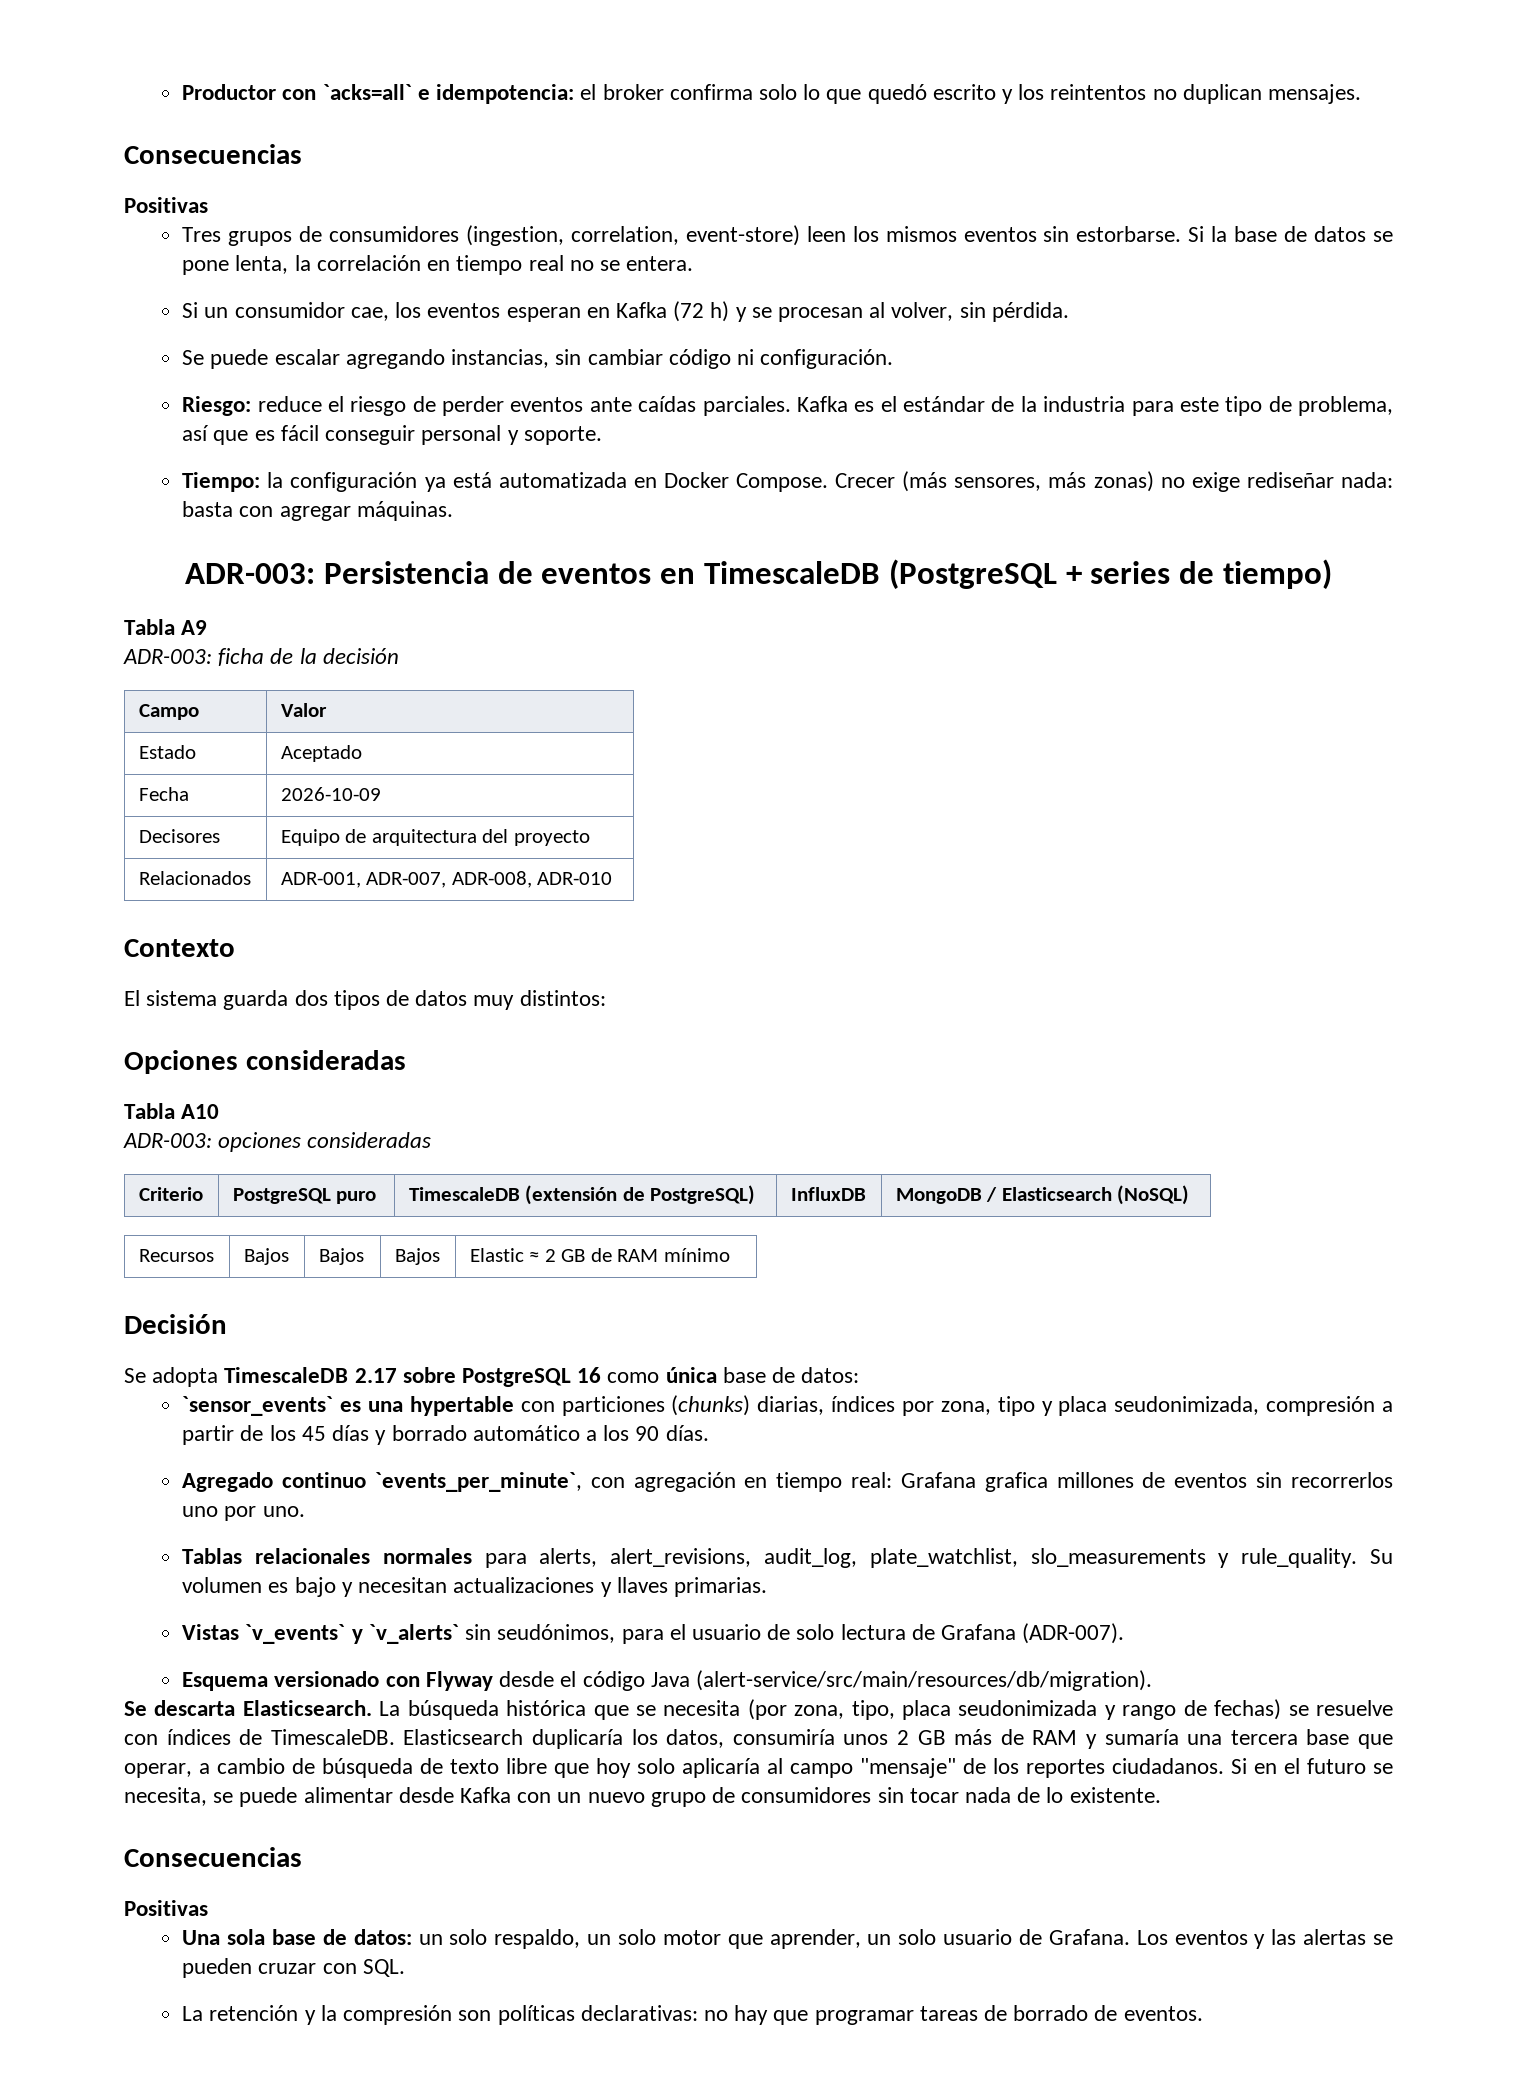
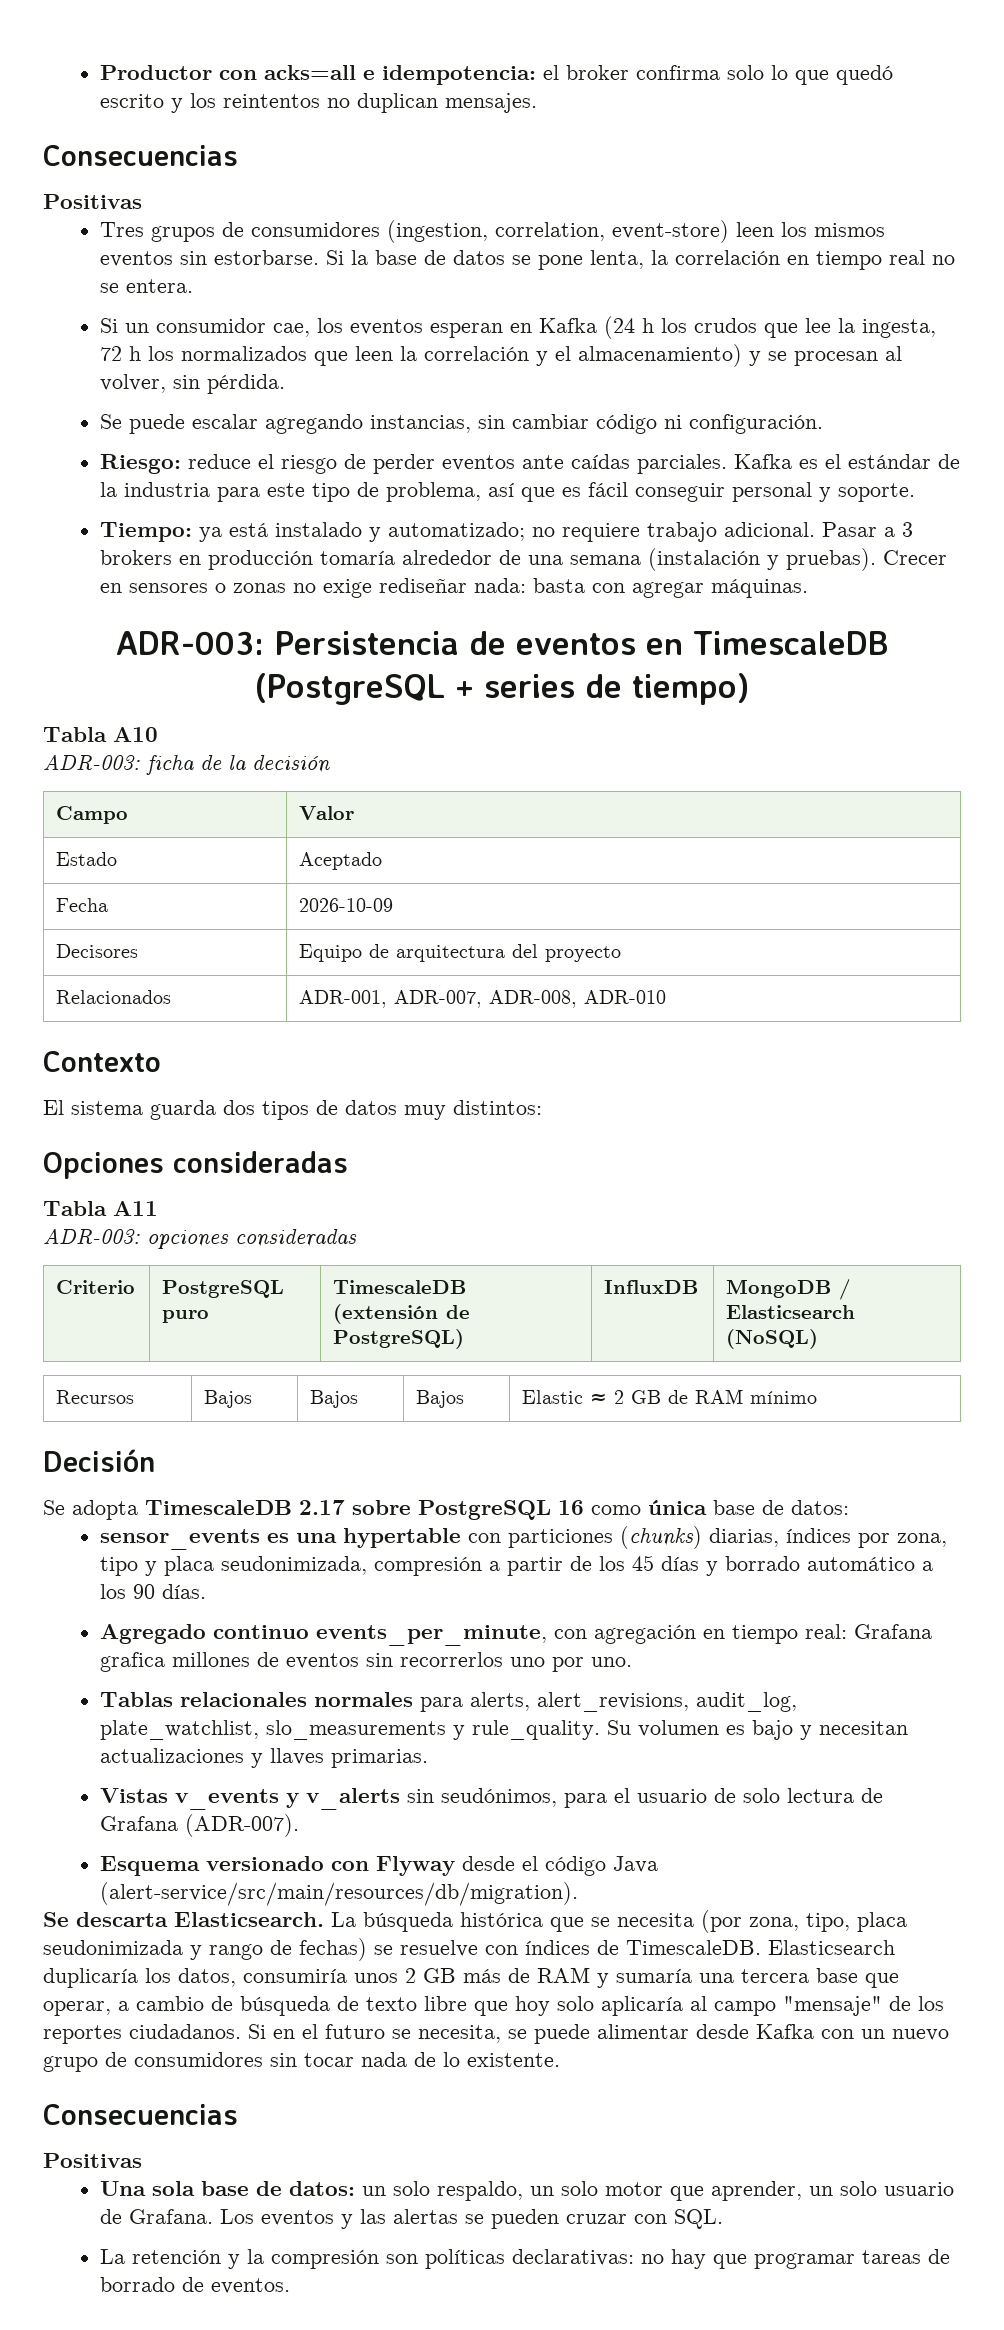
[322,84,412,100] `acks=all` -> [264,65,357,80] acks=all
[673,301,730,322] (72 h) -> [604,316,937,339] [100,344,743,367] (24 h los crudos que lee la ingesta, 72 h los normalizados que leen la correlación y el almacenamiento)
[267,471,1154,492] la configuración ya está automatizada en Docker Compose. Crecer (más sensores, más zonas) -> [199,522,914,542] [100,548,948,571] [100,583,287,593] ya está instalado y automatizado; no requiere trabajo adicional. Pasar a 3 brokers en producción tomaría alrededor de una semana (instalación y pruebas). Crecer en sensores o zonas
[181,620,208,635] A9 -> [113,727,158,742] A10
[181,1104,220,1119] A10 -> [113,1201,158,1216] A11
[182,1396,334,1416] `sensor_events` -> [100,1529,261,1550] sensor_events
[374,1472,582,1492] `events_per_minute`, -> [316,1625,548,1646] events_per_minute,
[245,1624,459,1644] `v_events` y `v_alerts` -> [175,1788,401,1810] v_events y v_alerts

